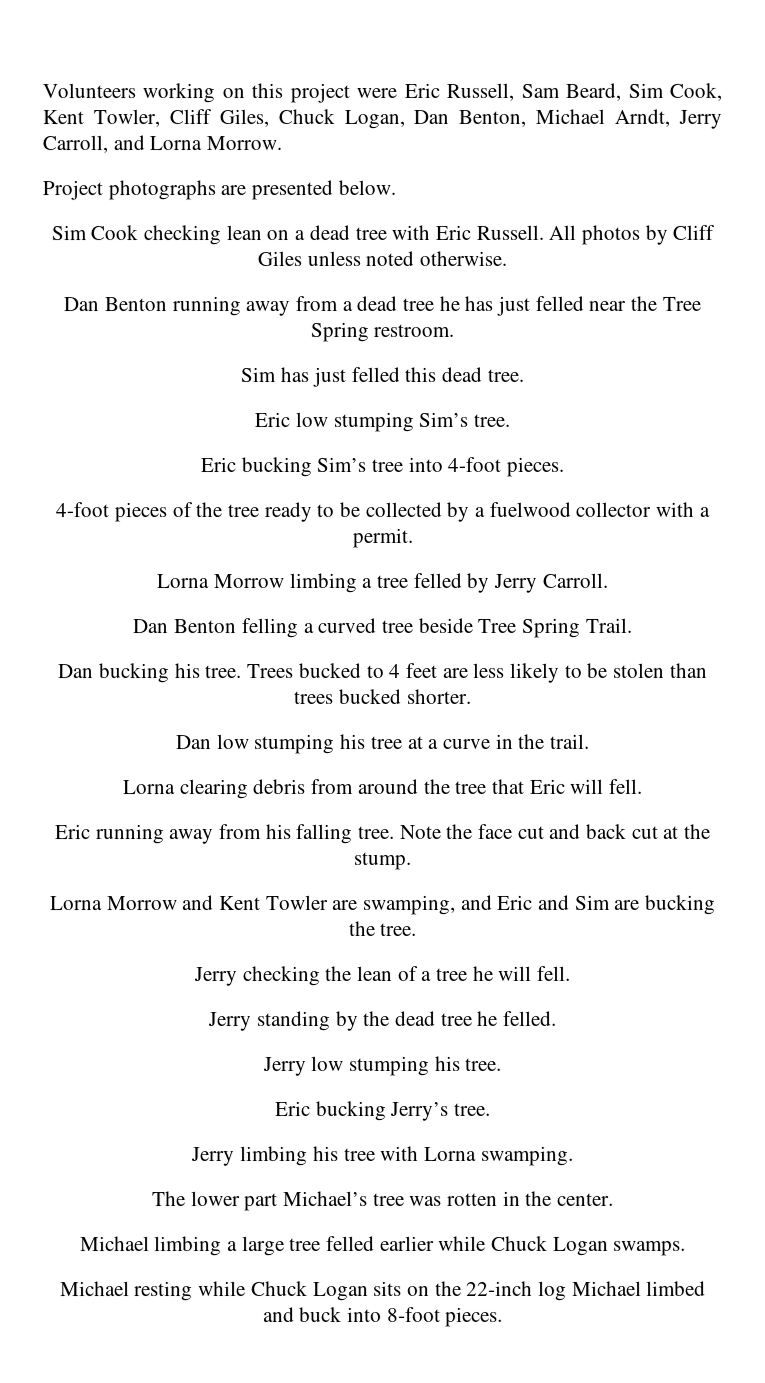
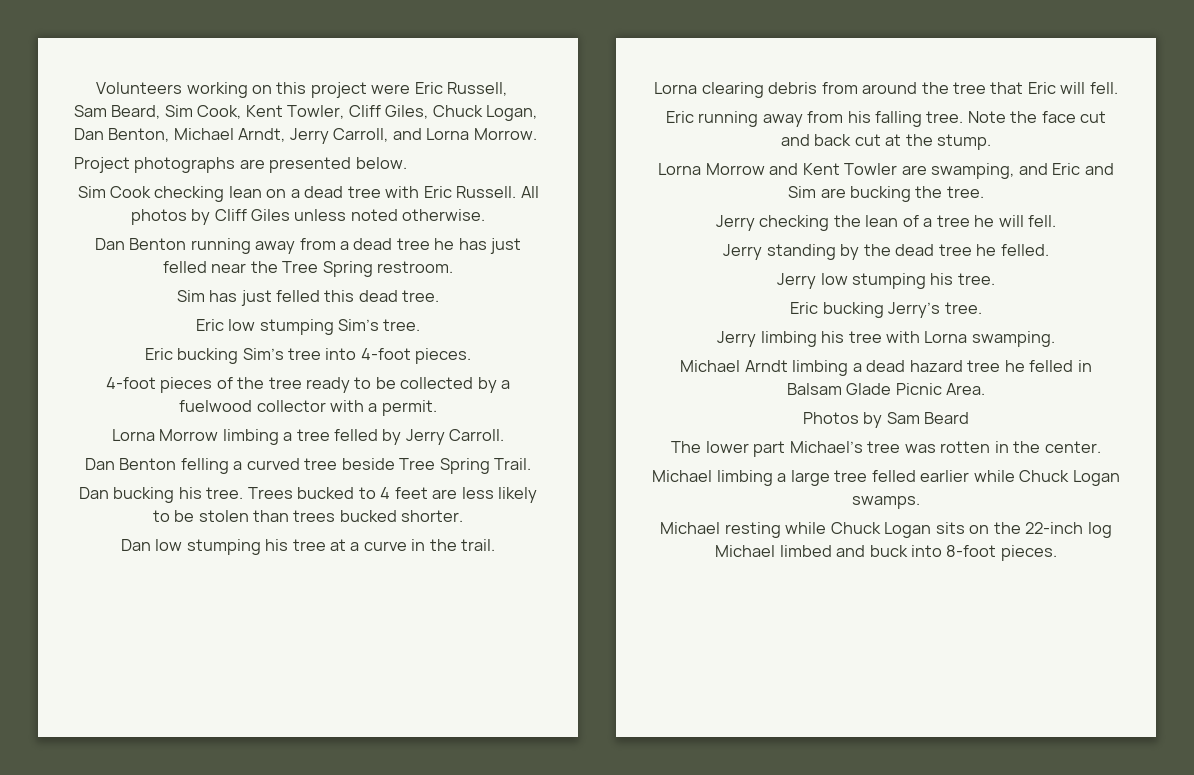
(574, 1155) none -> [680,360,1092,376] [786,383,986,395] [802,412,970,428] // Michael Arndt limbing a dead hazard tree he felled in Balsam Glade Picnic Area. // Photos by Sam Beard

